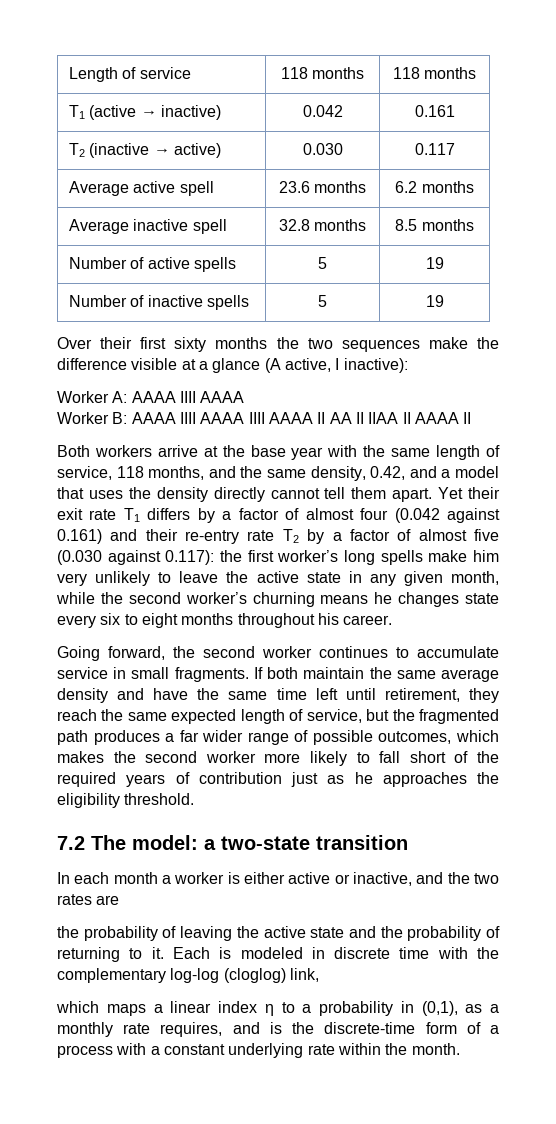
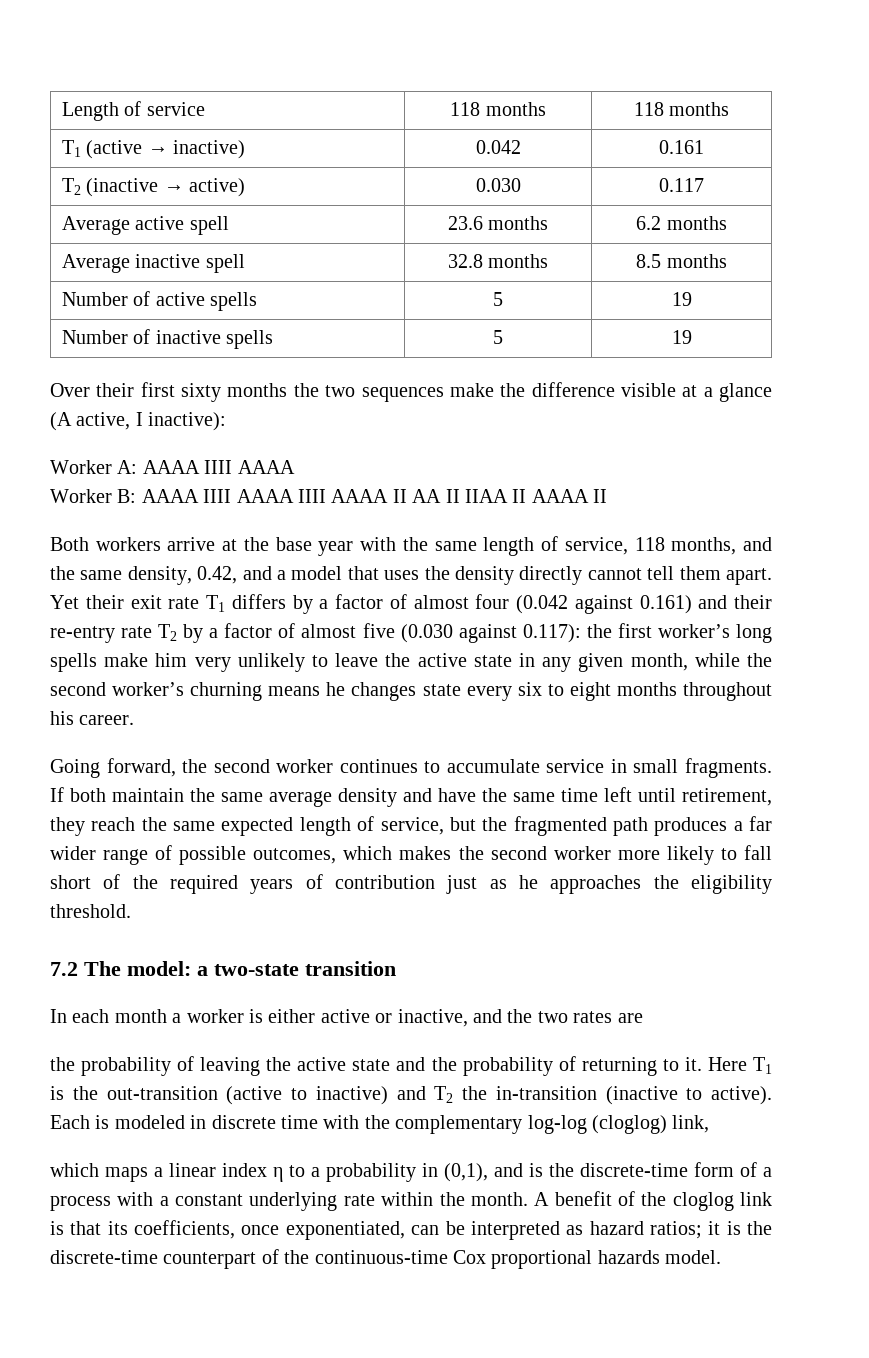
(164, 953) none -> [707,1057,773,1074] [50,1086,772,1105] Here T1 is the out-transition (active to inactive) and T2 the in-transition (inactive to active).
[465,1004,499,1013] [57,1022,223,1037] as a monthly rate requires, -> (488, 1172) none
(460, 1049) none -> [534,1191,772,1211] [50,1220,773,1240] [50,1249,722,1269] A benefit of the cloglog link is that its coefficients, once exponentiated, can be interpreted as hazard ratios; it is the discrete-time counterpart of the continuous-time Cox proportional hazards model.

